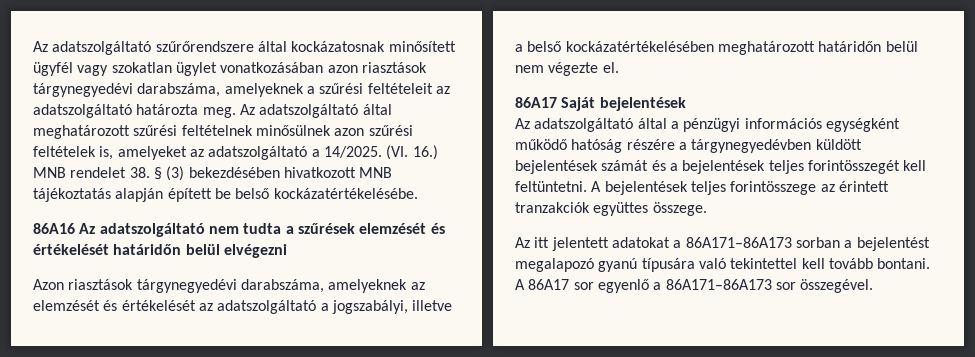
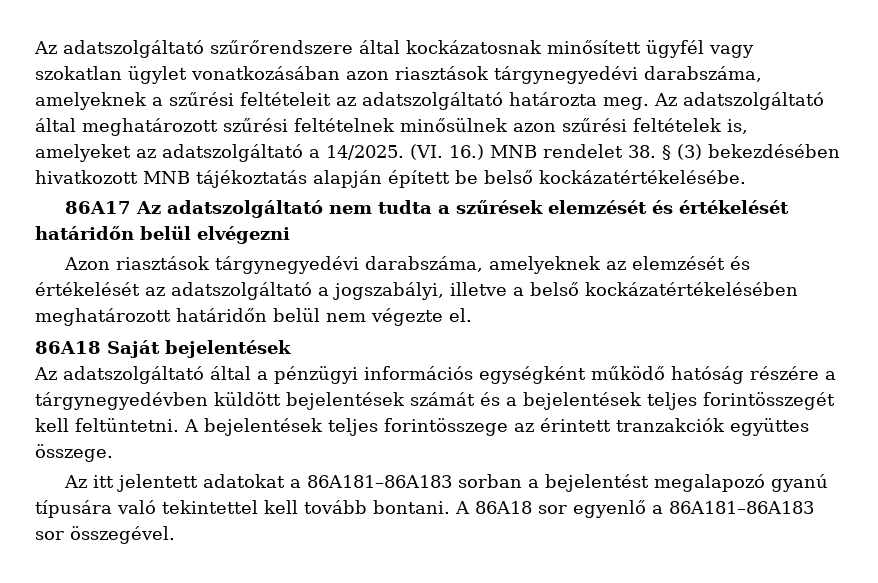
[33,223,75,234] 86A16 -> [64,201,131,214] 86A17
[515,97,557,108] 86A17 -> [35,341,101,354] 86A18
[685,237,792,248] 86A171–86A173 -> [306,475,452,488] 86A181–86A183
[528,279,570,290] 86A17 -> [475,501,532,514] 86A18
[665,279,772,290] 86A171–86A173 -> [669,501,814,514] 86A181–86A183

